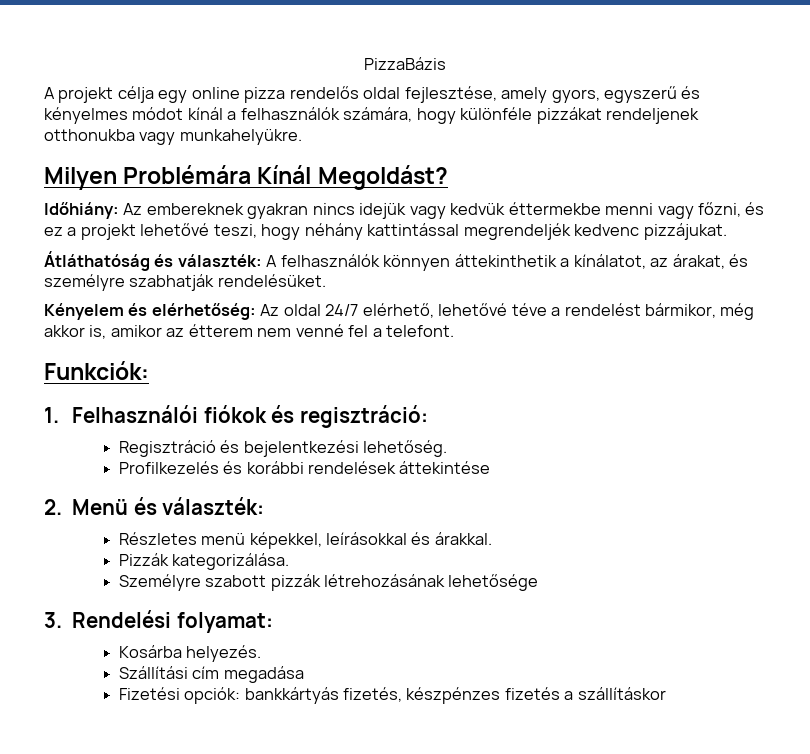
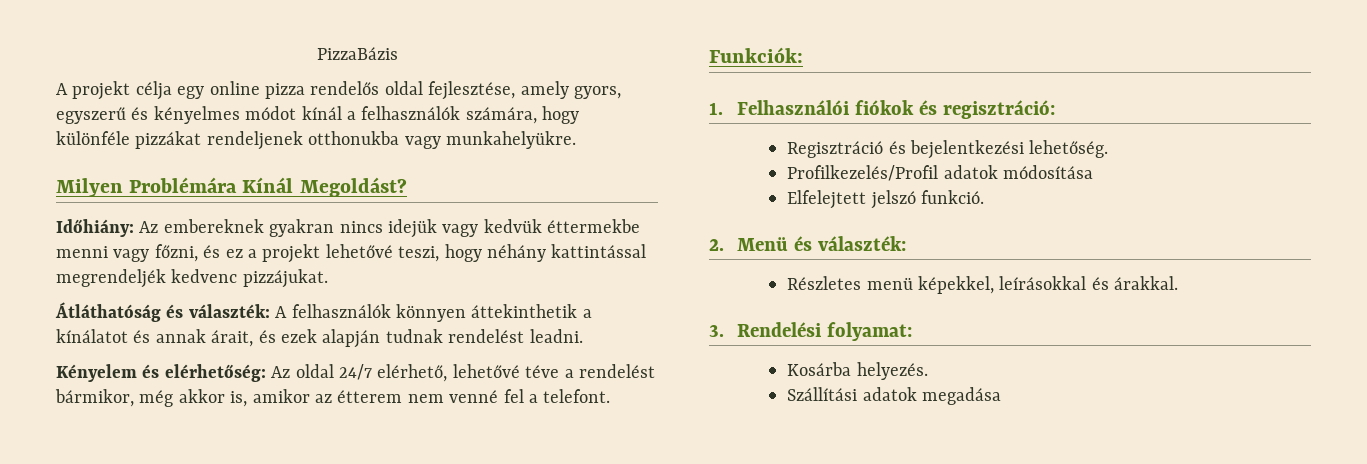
[573,254,749,269] [44,274,326,291] kínálatot, az árakat, és személyre szabhatják rendelésüket. -> [56,329,583,348] kínálatot és annak árait, és ezek alapján tudnak rendelést leadni.
[118,461,491,474] Profilkezelés és korábbi rendelések áttekintése -> [787,165,1094,181] [787,190,985,209] Profilkezelés/Profil adatok módosítása // Elfelejtett jelszó funkció.
[118,553,290,570] [118,574,539,591] // Pizzák kategorizálása. // Személyre szabott pizzák létrehozásának lehetősége -> (1179, 283) none
[192,666,220,679] cím -> [862,387,917,401] adatok
[118,687,666,704] // Fizetési opciók: bankkártyás fizetés, készpénzes fizetés a szállításkor -> (1002, 396) none

